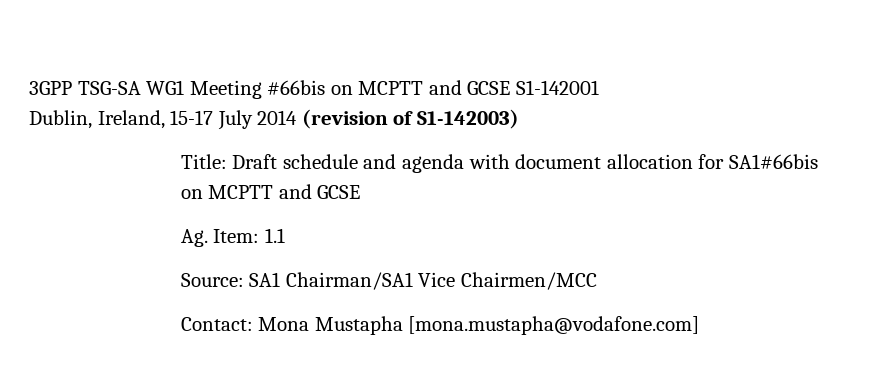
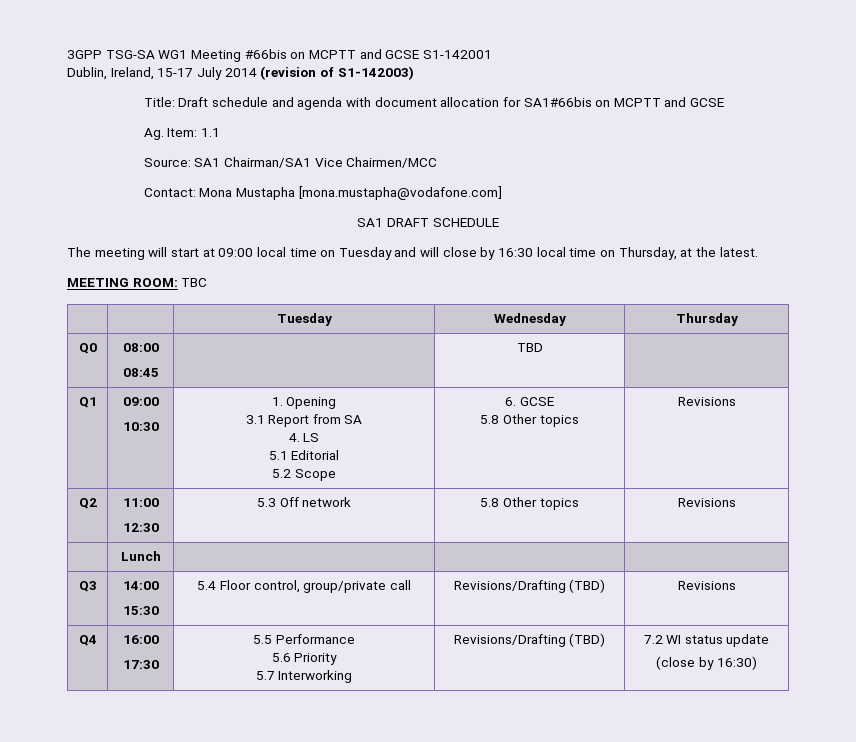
(700, 325) none -> [357,218,499,227] [67,247,758,260] [67,278,208,287] [276,313,332,326] [493,313,566,326] [675,313,738,326] [78,343,97,354] [122,343,159,352] [122,368,159,377] [516,343,543,352] [78,397,97,408] [122,397,159,406] [122,422,159,431] [271,397,337,409] [245,414,363,427] [288,433,320,442] [268,450,340,460] [272,469,336,481] [505,397,554,406] [480,414,579,427] [677,397,736,406] [78,498,97,509] [122,498,159,507] [122,523,159,532] [256,497,352,507] [480,497,579,510] [677,498,736,507] [120,551,161,561] [78,581,97,592] [122,581,159,590] [122,606,159,615] [197,580,411,593] [453,579,606,593] [677,581,736,590] [78,635,97,646] [122,635,159,644] [122,660,159,669] [253,634,355,644] [271,653,338,665] [255,670,353,683] [453,633,606,647] [643,634,770,647] [656,656,757,670] // SA1 DRAFT SCHEDULE // The meeting will start at 09:00 local time on Tuesday and will close by 16:30 local time on Thursday, at the latest. // MEETING ROOM: TBC // | | Tuesday | Wednesday | Thursday // Q0 | 08:00 // 08:45 | | TBD | // Q1 | 09:00 // 10:30 | 1. Opening // 3.1 Report from SA // 4. LS // 5.1 Editorial // 5.2 Scope | 6. GCSE // 5.8 Other topics | Revisions // Q2 | 11:00 // 12:30 | 5.3 Off network | 5.8 Other topics | Revisions // | Lunch | | | // Q3 | 14:00 // 15:30 | 5.4 Floor control, group/private call | Revisions/Drafting (TBD) | Revisions // Q4 | 16:00 // 17:30 | 5.5 Performance // 5.6 Priority // 5.7 Interworking | Revisions/Drafting (TBD) | 7.2 WI status update // (close by 16:30)

